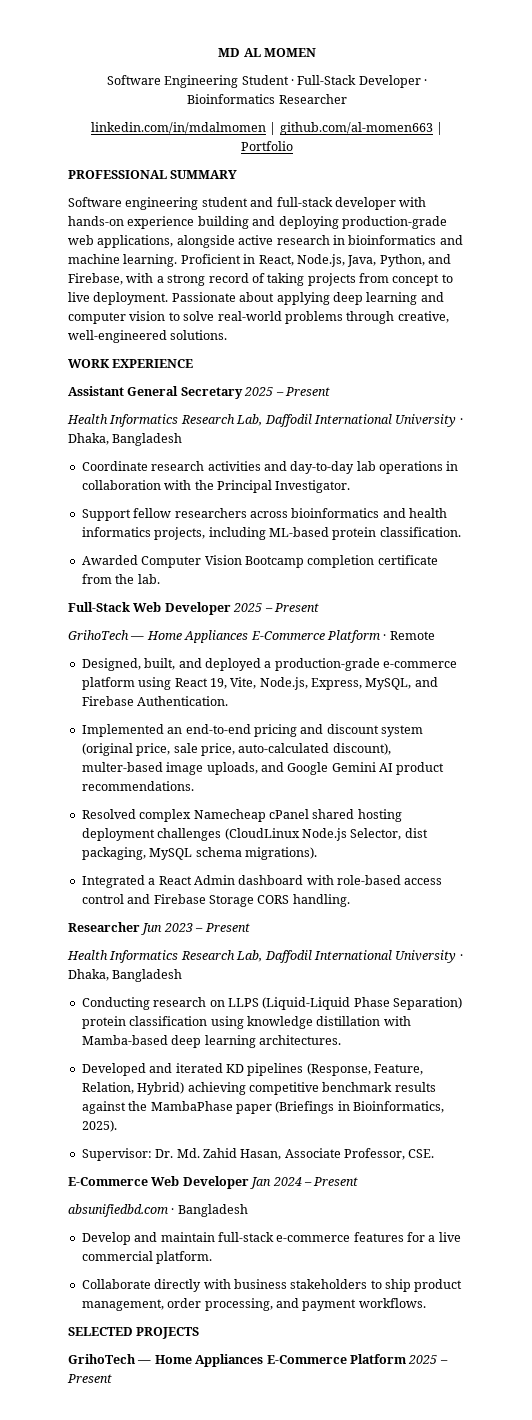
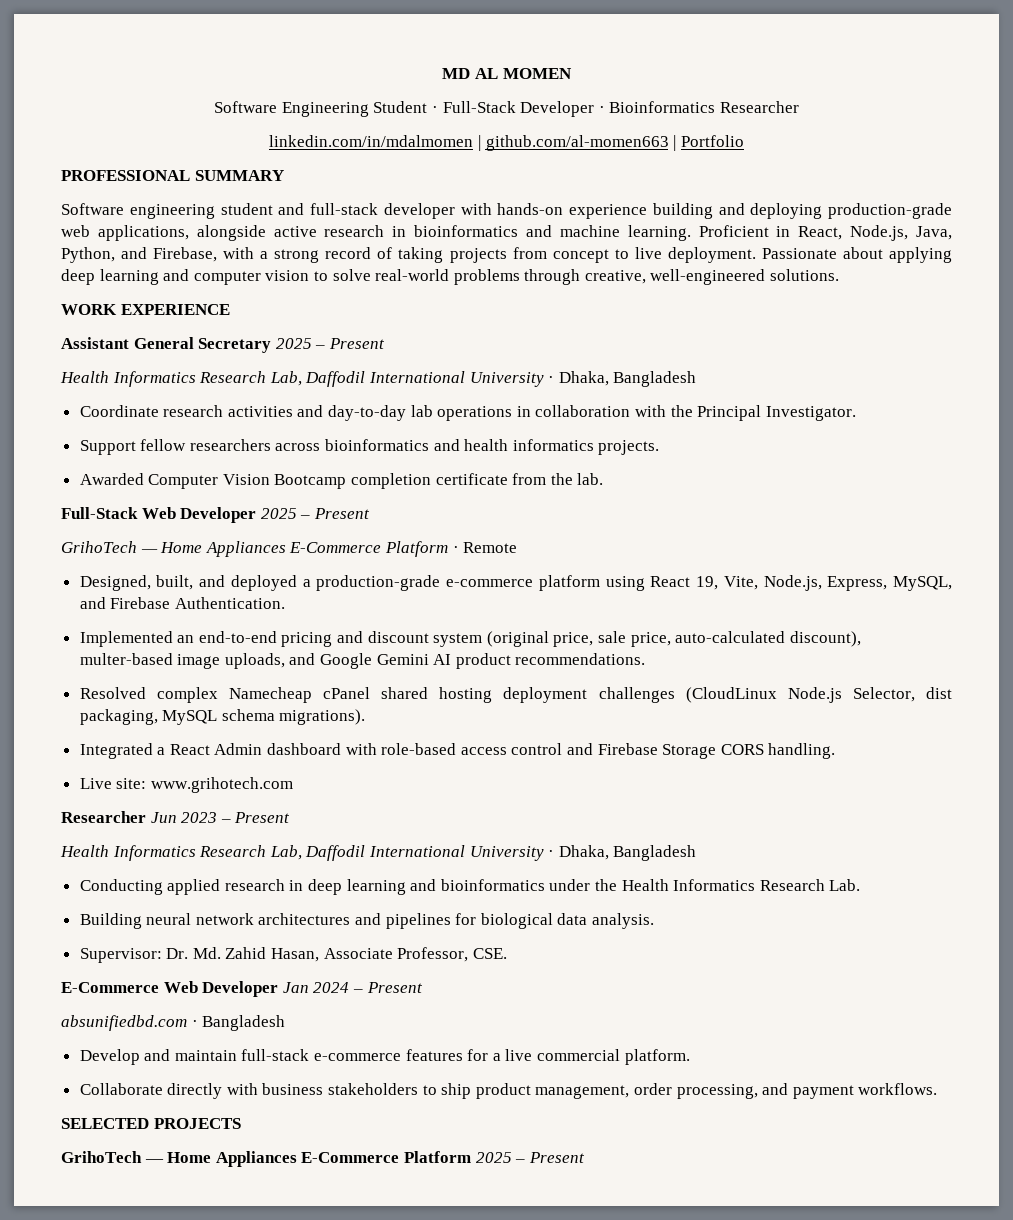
[154,527,461,540] projects, including ML-based protein classification. -> [598,440,660,455] projects.
(350, 900) none -> [79,777,293,793] // Live site: www.grihotech.com
[153,997,462,1010] [81,1016,411,1029] [81,1035,341,1048] [81,1063,423,1076] [81,1082,436,1095] [81,1101,444,1114] [81,1120,117,1132] research on LLPS (Liquid-Liquid Phase Separation) protein classification using knowledge distillation with Mamba-based deep learning architectures. // Developed and iterated KD pipelines (Response, Feature, Relation, Hybrid) achieving competitive benchmark results against the MambaPhase paper (Briefings in Bioinformatics, 2025). -> [167,879,861,895] [79,913,655,929] applied research in deep learning and bioinformatics under the Health Informatics Research Lab. // Building neural network architectures and pipelines for biological data analysis.

